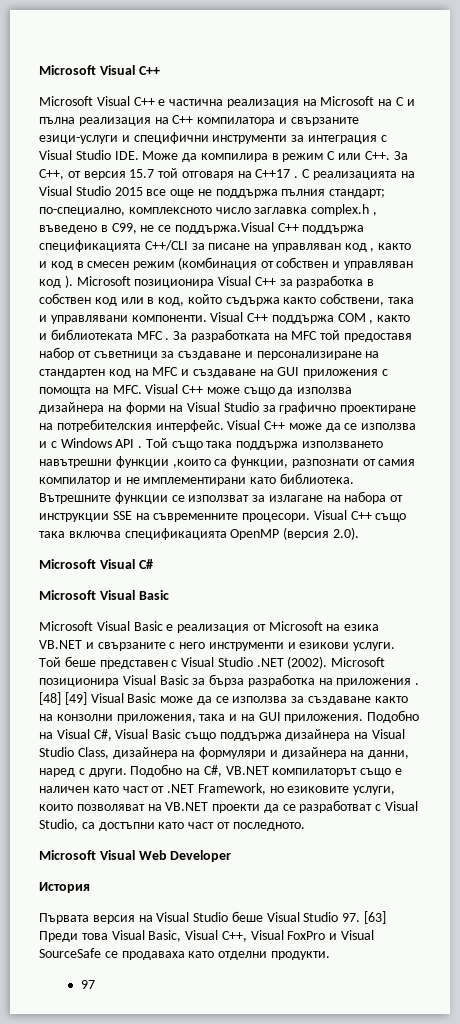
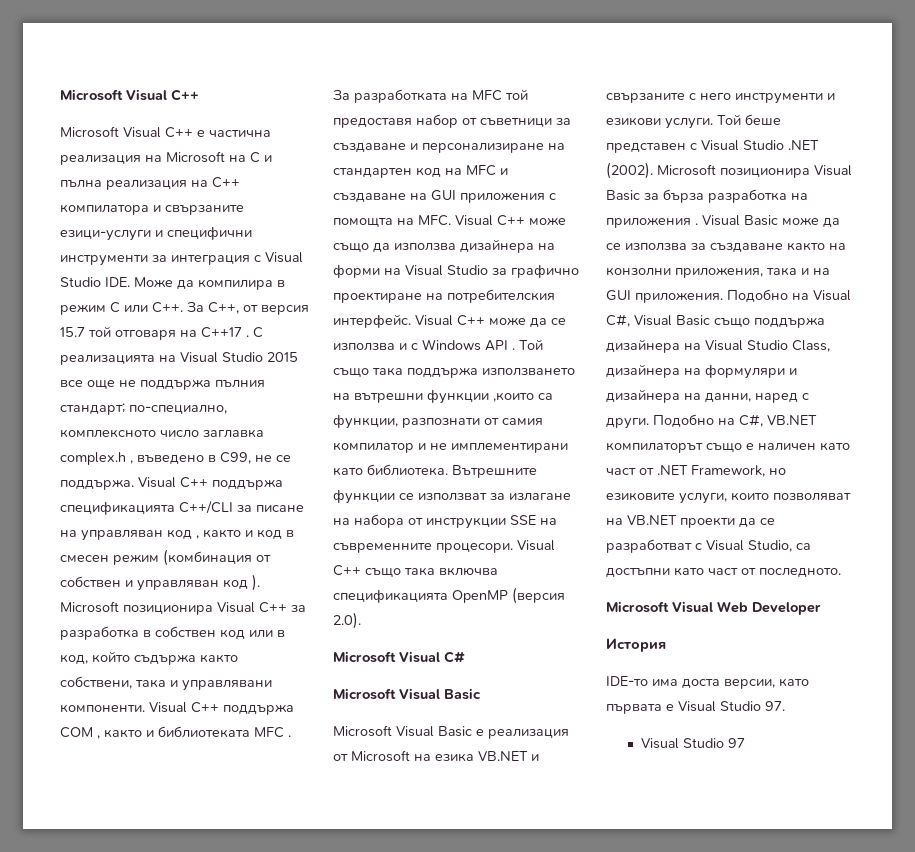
[174,222,274,234] поддържа.Visual -> [60,477,176,490] поддържа. Visual
[39,459,112,468] навътрешни -> [333,393,423,403] на вътрешни
[39,692,87,705] [48] [49] -> (698, 224) none
[39,911,387,924] [39,930,375,942] [39,948,330,960] Първата версия на Visual Studio беше Visual Studio 97. [63] Преди това Visual Basic, Visual C++, Visual FoxPro и Visual SourceSafe се продаваха като отделни продукти. // -> [606,676,809,689] [606,701,785,714] [640,738,724,749] IDE-то има доста версии, като първата е Visual Studio 97. // Visual Studio

